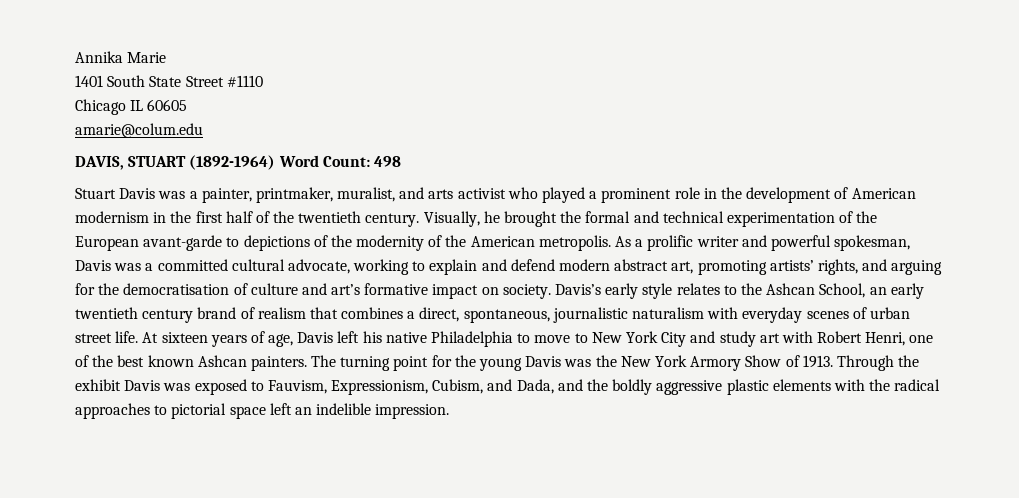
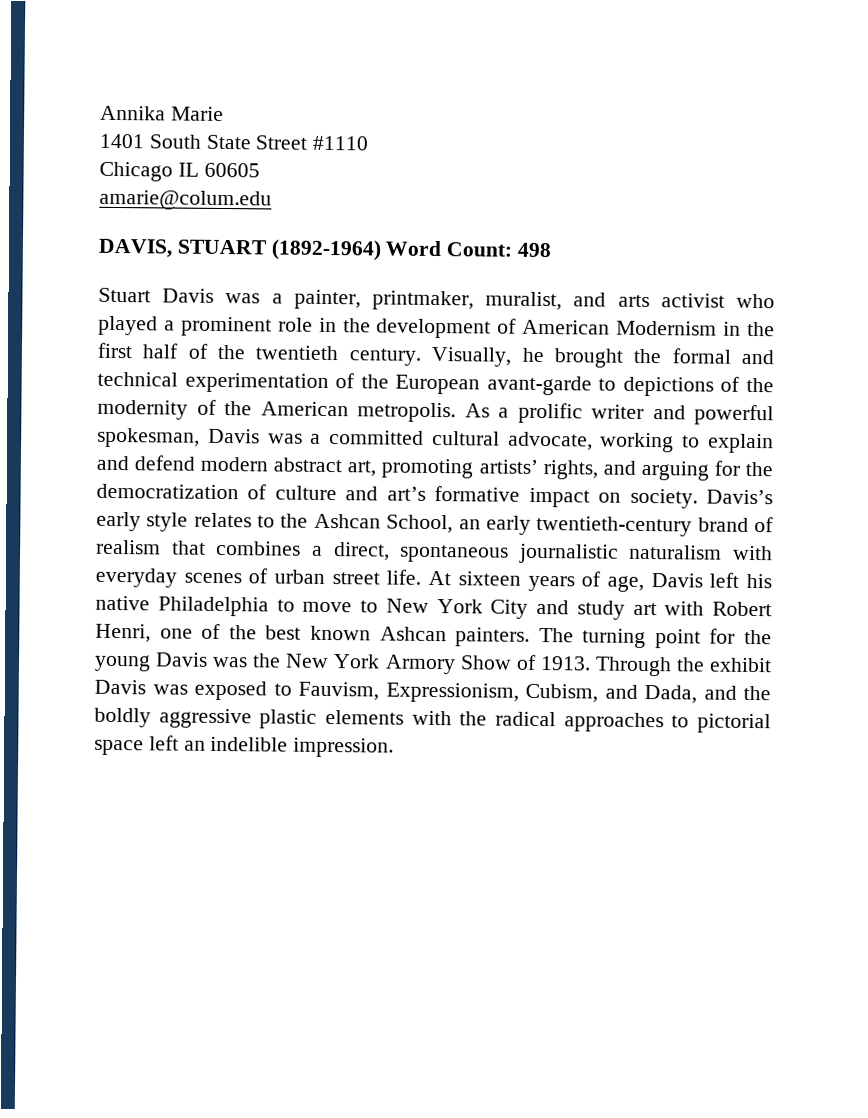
[75,211,149,223] modernism -> [616,320,718,336] Modernism
[123,283,230,295] democratisation -> [96,483,239,500] democratization
[75,307,194,323] twentieth century -> [536,515,693,537] twentieth-century
[463,309,550,323] spontaneous, -> [399,544,510,563] spontaneous

